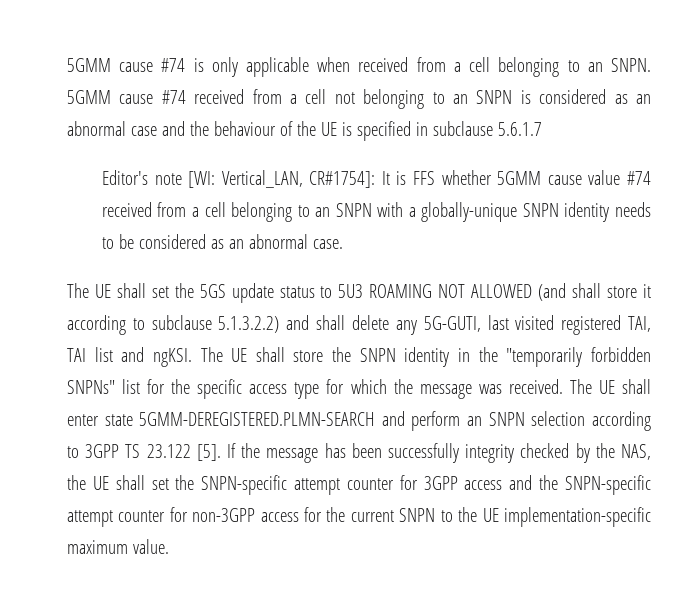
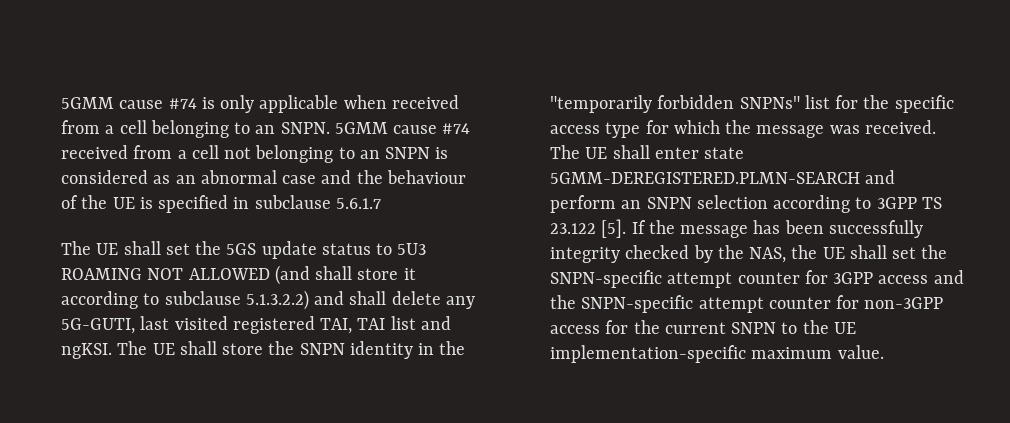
[101,170,652,188] [101,202,652,222] [101,234,343,249] // Editor's note [WI: Vertical_LAN, CR#1754]: It is FFS whether 5GMM cause value #74 received from a cell belonging to an SNPN with a globally-unique SNPN identity needs to be considered as an abnormal case. -> (381, 203) none

